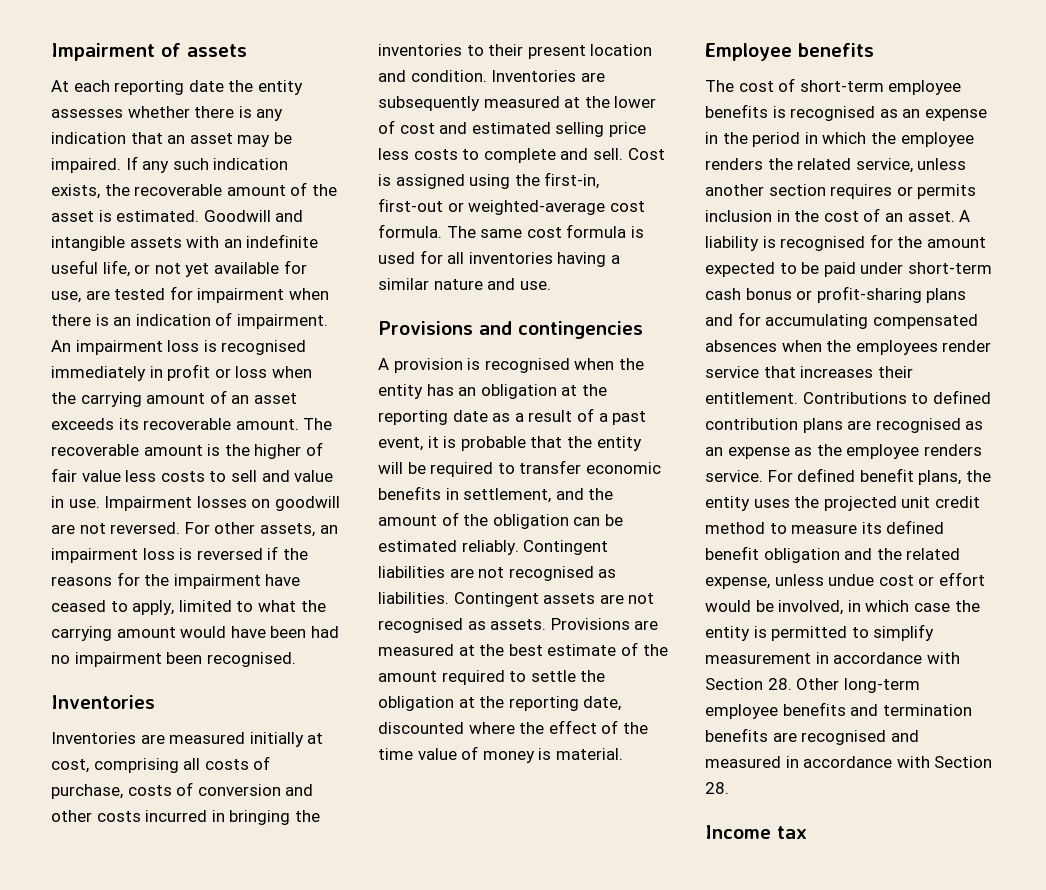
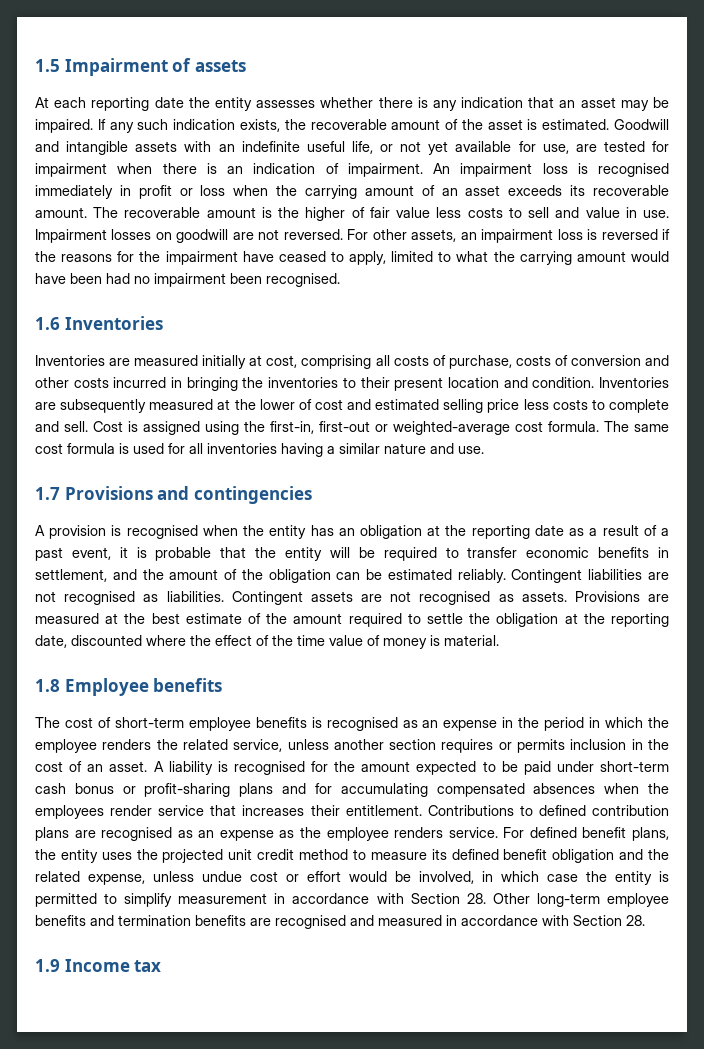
(51, 52) none -> [35,59,60,72] 1.5
(296, 659) none -> [35,317,60,330] 1.6
(551, 285) none -> [35,487,60,500] 1.7
(623, 754) none -> [35,679,60,692] 1.8
(729, 788) none -> [35,959,60,972] 1.9

